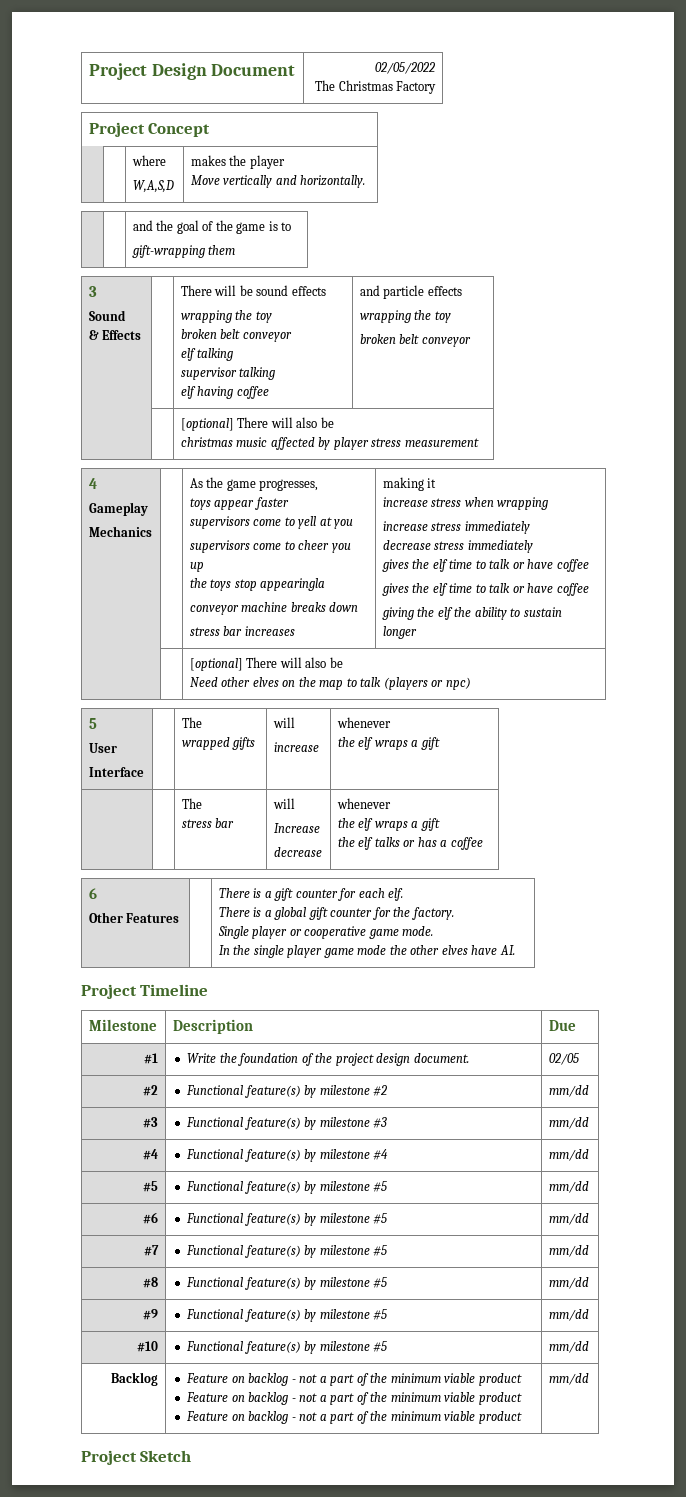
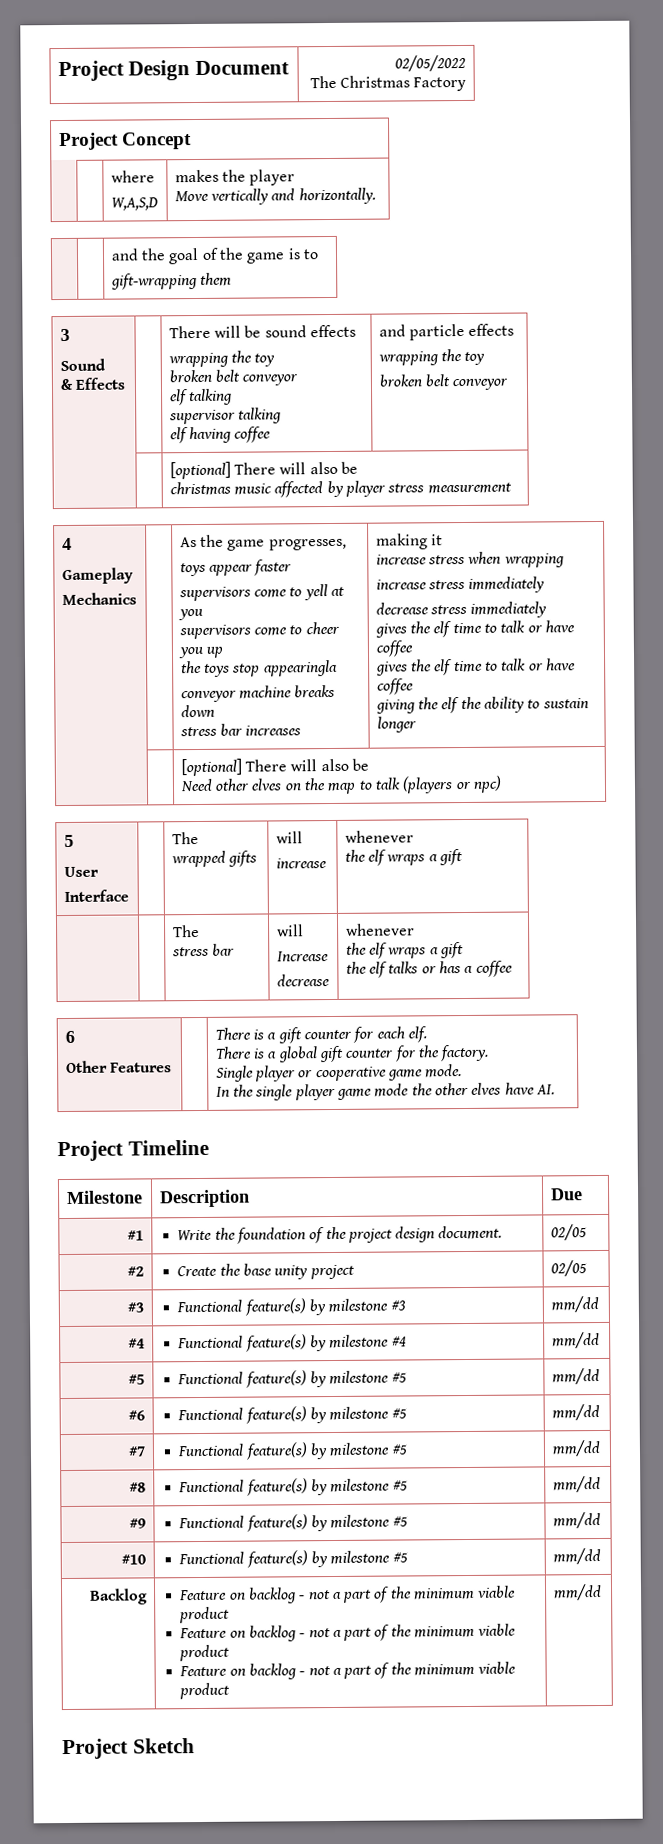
[186,1085,388,1098] [548,1085,589,1097] Functional feature(s) by milestone #2 | mm/dd -> [177,1263,355,1280] [550,1260,587,1277] Create the base unity project | 02/05

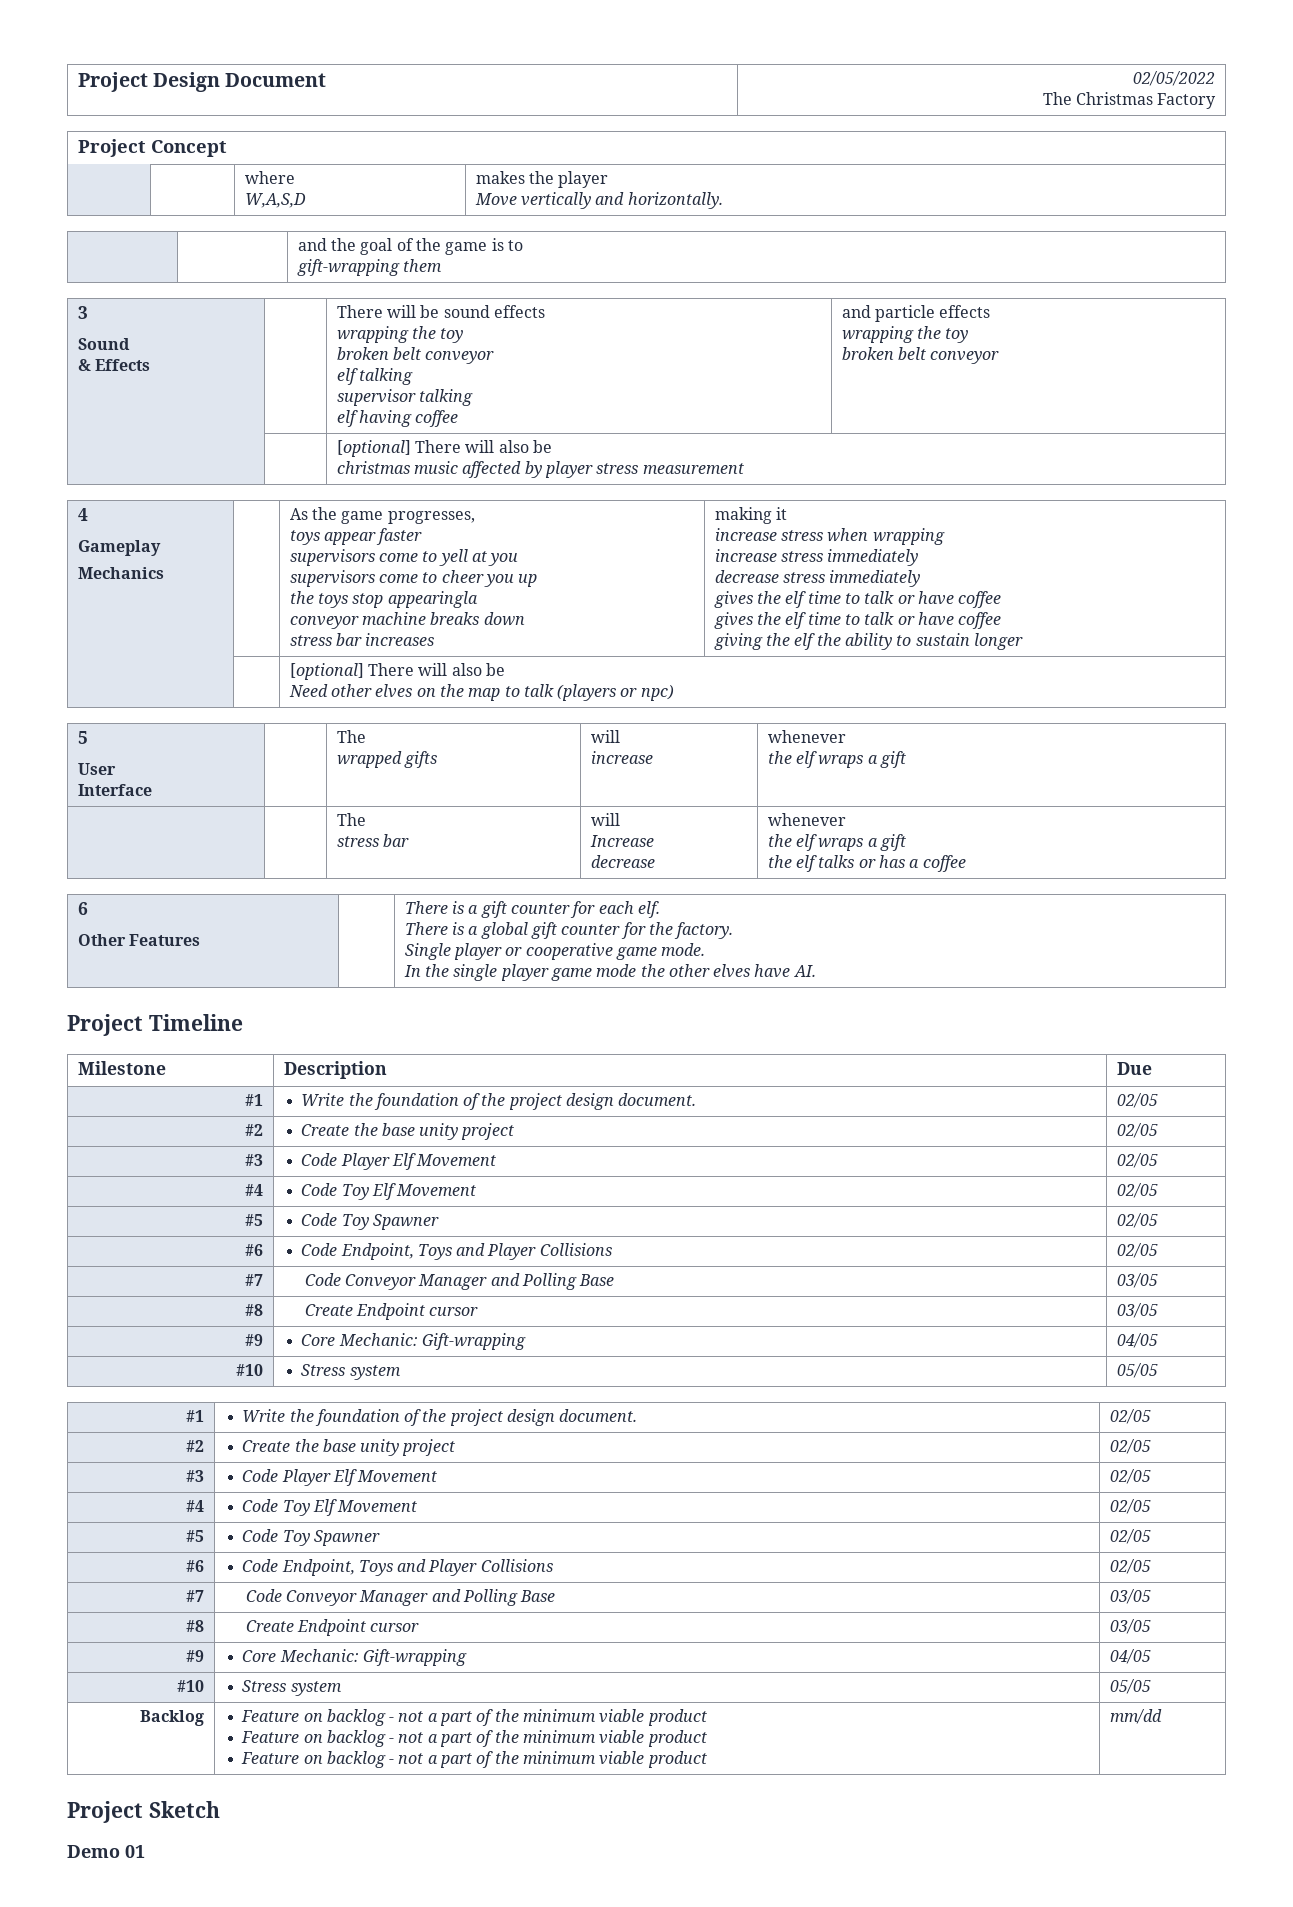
[176,1298,406,1316] [550,1296,599,1313] [128,1338,146,1349] [177,1334,407,1352] [551,1332,600,1349] [128,1374,146,1385] [177,1370,407,1388] [551,1368,600,1385] [128,1410,146,1421] [177,1406,407,1424] [551,1404,600,1421] [128,1446,147,1457] [177,1442,407,1460] [551,1440,601,1457] [129,1482,147,1493] [178,1478,408,1496] [552,1475,601,1493] [129,1518,147,1529] [178,1514,408,1532] [552,1511,601,1529] [121,1554,147,1565] [178,1550,408,1568] [552,1547,601,1565] Functional feature(s) by milestone #3 | mm/dd // #4 | Functional feature(s) by milestone #4 | mm/dd // #5 | Functional feature(s) by milestone #5 | mm/dd // #6 | Functional feature(s) by milestone #5 | mm/dd // #7 | Functional feature(s) by milestone #5 | mm/dd // #8 | Functional feature(s) by milestone #5 | mm/dd // #9 | Functional feature(s) by milestone #5 | mm/dd // #10 | Functional feature(s) by milestone #5 | mm/dd -> [301,1153,497,1170] [1116,1153,1158,1168] [245,1184,264,1196] [301,1183,477,1200] [1116,1183,1158,1198] [245,1214,264,1226] [301,1213,439,1230] [1116,1213,1158,1228] [245,1244,264,1256] [301,1243,612,1260] [1116,1243,1158,1258] [245,1274,264,1286] [304,1273,615,1290] [1116,1273,1158,1288] [245,1304,264,1316] [304,1303,479,1320] [1116,1303,1158,1318] [245,1334,264,1346] [301,1333,526,1350] [1116,1333,1158,1348] [236,1364,264,1376] [301,1364,401,1380] [1116,1363,1158,1378] [186,1410,205,1422] [242,1409,638,1426] [1109,1409,1151,1424] [186,1440,205,1452] [242,1439,456,1456] [1109,1439,1151,1454] [186,1470,205,1482] [242,1469,438,1486] [1109,1469,1151,1484] [186,1500,205,1512] [242,1499,418,1516] [1109,1499,1151,1514] [186,1530,205,1542] [242,1529,380,1546] [1109,1529,1151,1544] [186,1560,205,1572] [242,1559,553,1576] [1109,1559,1151,1574] [186,1590,205,1602] [245,1589,556,1606] [1109,1589,1151,1604] [186,1620,205,1632] [245,1619,420,1636] [1109,1619,1151,1634] [186,1650,205,1662] [242,1649,467,1666] [1109,1649,1151,1664] [177,1680,205,1692] [242,1680,342,1696] [1109,1679,1151,1694] Code Player Elf Movement | 02/05 // #4 | Code Toy Elf Movement | 02/05 // #5 | Code Toy Spawner | 02/05 // #6 | Code Endpoint, Toys and Player Collisions | 02/05 // #7 | Code Conveyor Manager and Polling Base | 03/05 // #8 | Create Endpoint cursor | 03/05 // #9 | Core Mechanic: Gift-wrapping | 04/05 // #10 | Stress system | 05/05 // #1 | Write the foundation of the project design document. | 02/05 // #2 | Create the base unity project | 02/05 // #3 | Code Player Elf Movement | 02/05 // #4 | Code Toy Elf Movement | 02/05 // #5 | Code Toy Spawner | 02/05 // #6 | Code Endpoint, Toys and Player Collisions | 02/05 // #7 | Code Conveyor Manager and Polling Base | 03/05 // #8 | Create Endpoint cursor | 03/05 // #9 | Core Mechanic: Gift-wrapping | 04/05 // #10 | Stress system | 05/05
(195, 1746) none -> [67,1845,145,1858] // Demo 01

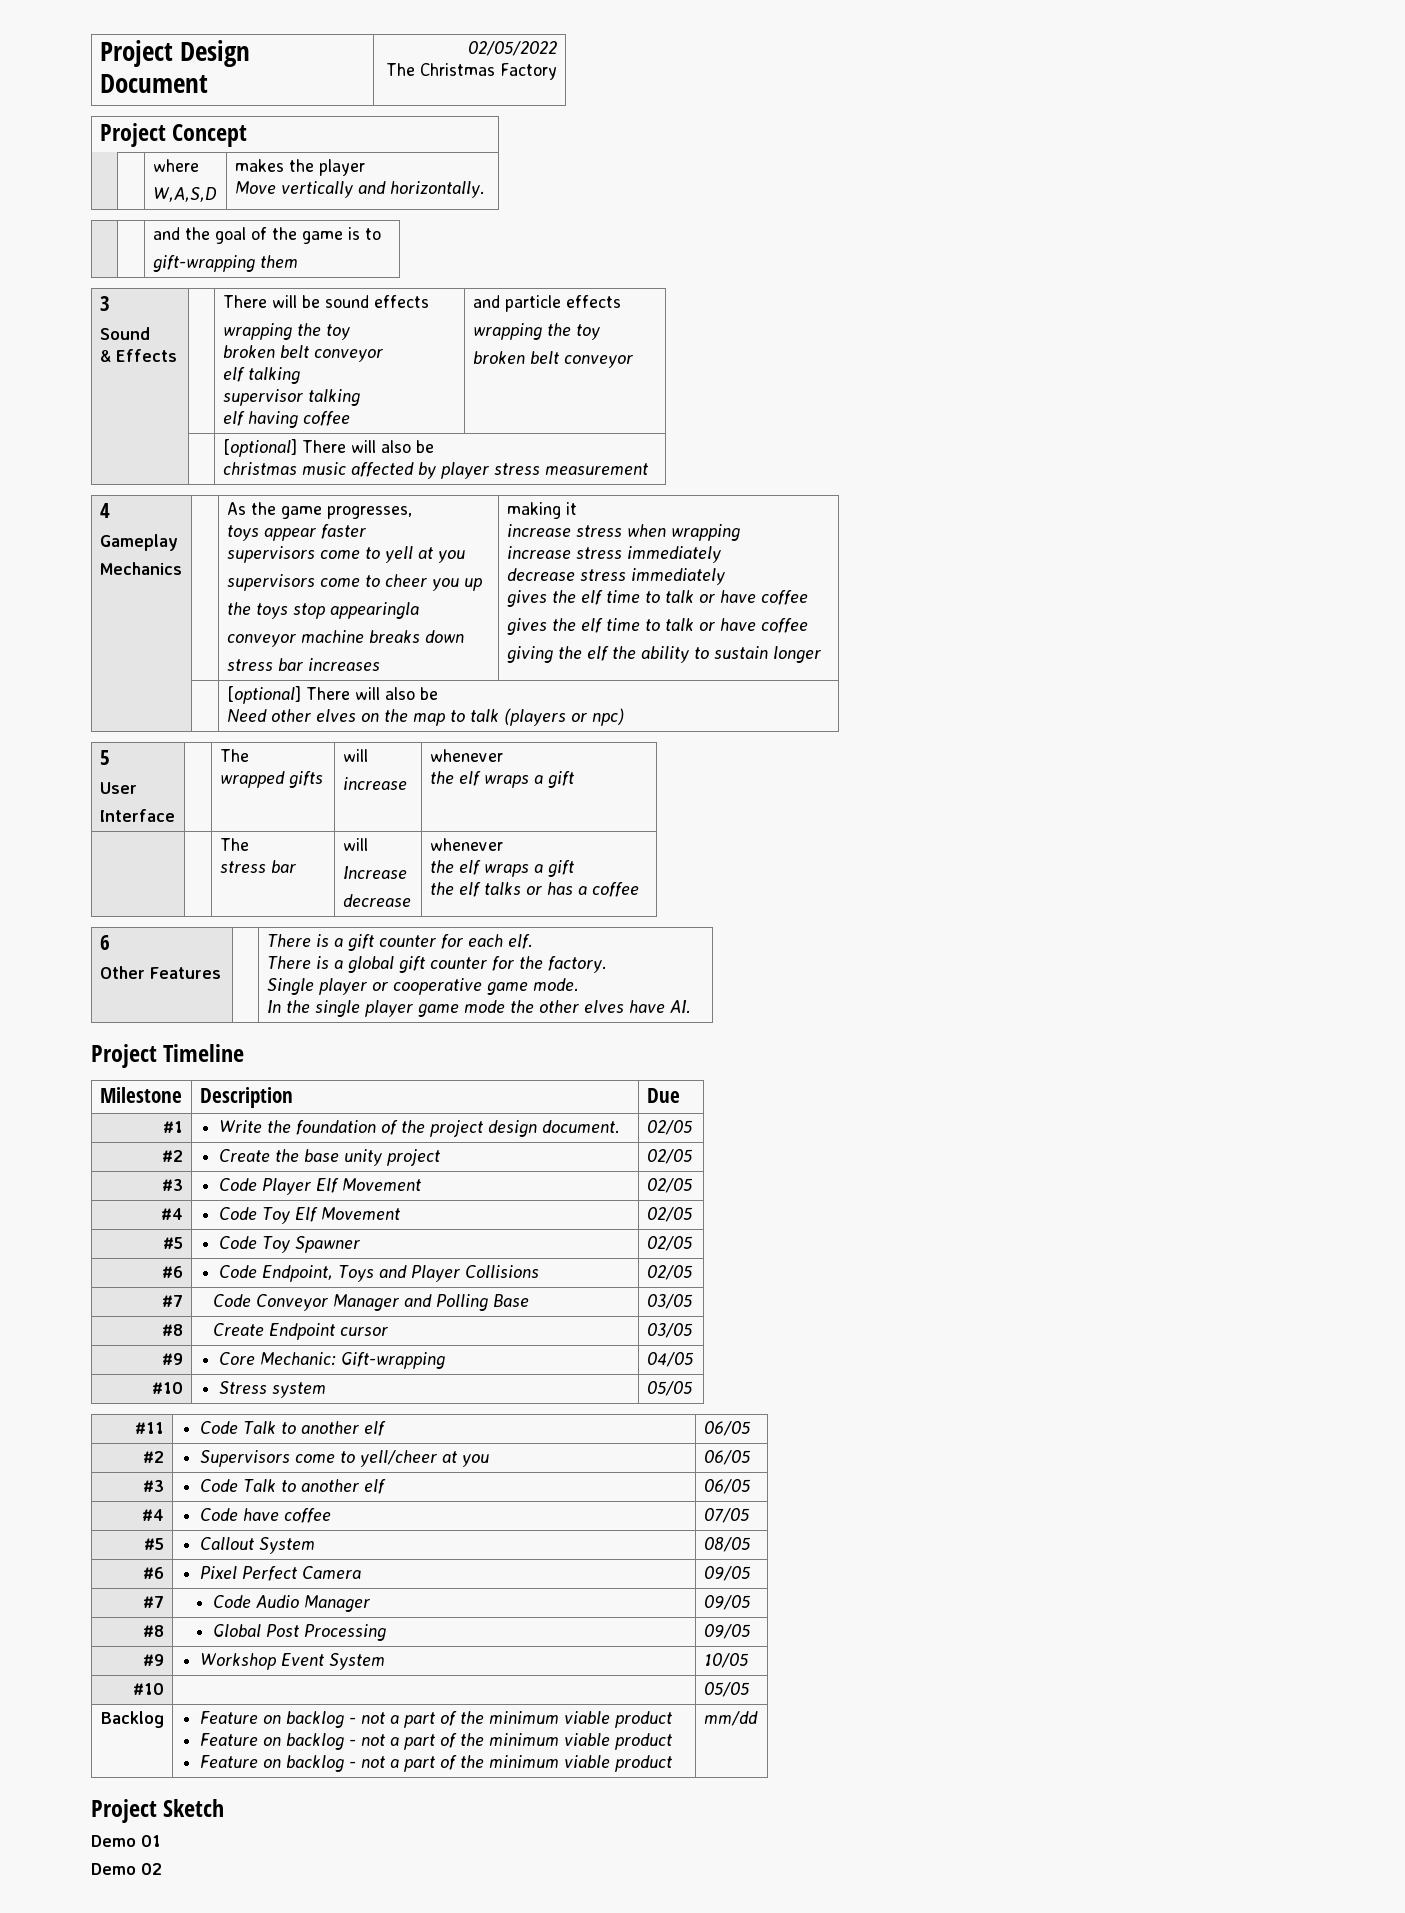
[186,1410,205,1422] [242,1409,638,1426] [1109,1409,1151,1424] [186,1440,205,1452] [242,1439,456,1456] [1109,1439,1151,1454] [186,1470,205,1482] [242,1469,438,1486] [1109,1469,1151,1484] [186,1500,205,1512] [242,1499,418,1516] [1109,1499,1151,1514] [186,1530,205,1542] [242,1529,380,1546] [1109,1529,1151,1544] [186,1560,205,1572] [242,1559,553,1576] [1109,1559,1151,1574] [186,1590,205,1602] [245,1589,556,1606] [1109,1589,1151,1604] [186,1620,205,1632] [245,1619,420,1636] [1109,1619,1151,1634] [186,1650,205,1662] [242,1649,467,1666] [1109,1649,1151,1664] [177,1680,205,1692] [242,1680,342,1696] #1 | Write the foundation of the project design document. | 02/05 // #2 | Create the base unity project | 02/05 // #3 | Code Player Elf Movement | 02/05 // #4 | Code Toy Elf Movement | 02/05 // #5 | Code Toy Spawner | 02/05 // #6 | Code Endpoint, Toys and Player Collisions | 02/05 // #7 | Code Conveyor Manager and Polling Base | 03/05 // #8 | Create Endpoint cursor | 03/05 // #9 | Core Mechanic: Gift-wrapping | 04/05 // #10 | Stress system -> [135,1422,165,1434] [200,1421,387,1436] [703,1421,751,1436] [143,1451,165,1463] [200,1450,490,1467] [703,1450,751,1465] [143,1480,165,1492] [200,1479,387,1494] [703,1479,751,1494] [142,1509,165,1521] [200,1508,332,1523] [703,1508,750,1523] [144,1538,165,1550] [200,1537,316,1554] [703,1537,751,1552] [143,1567,165,1579] [200,1566,362,1581] [703,1566,751,1581] [143,1596,165,1608] [213,1595,371,1612] [703,1595,751,1610] [143,1625,165,1637] [213,1624,387,1641] [703,1624,751,1639] [143,1654,165,1666] [200,1653,386,1670] [703,1653,749,1668] [133,1683,165,1695] #11 | Code Talk to another elf | 06/05 // #2 | Supervisors come to yell/cheer at you | 06/05 // #3 | Code Talk to another elf | 06/05 // #4 | Code have coffee | 07/05 // #5 | Callout System | 08/05 // #6 | Pixel Perfect Camera | 09/05 // #7 | Code Audio Manager | 09/05 // #8 | Global Post Processing | 09/05 // #9 | Workshop Event System | 10/05 // #10 |
(145, 1851) none -> [91,1863,162,1875] // Demo 02

